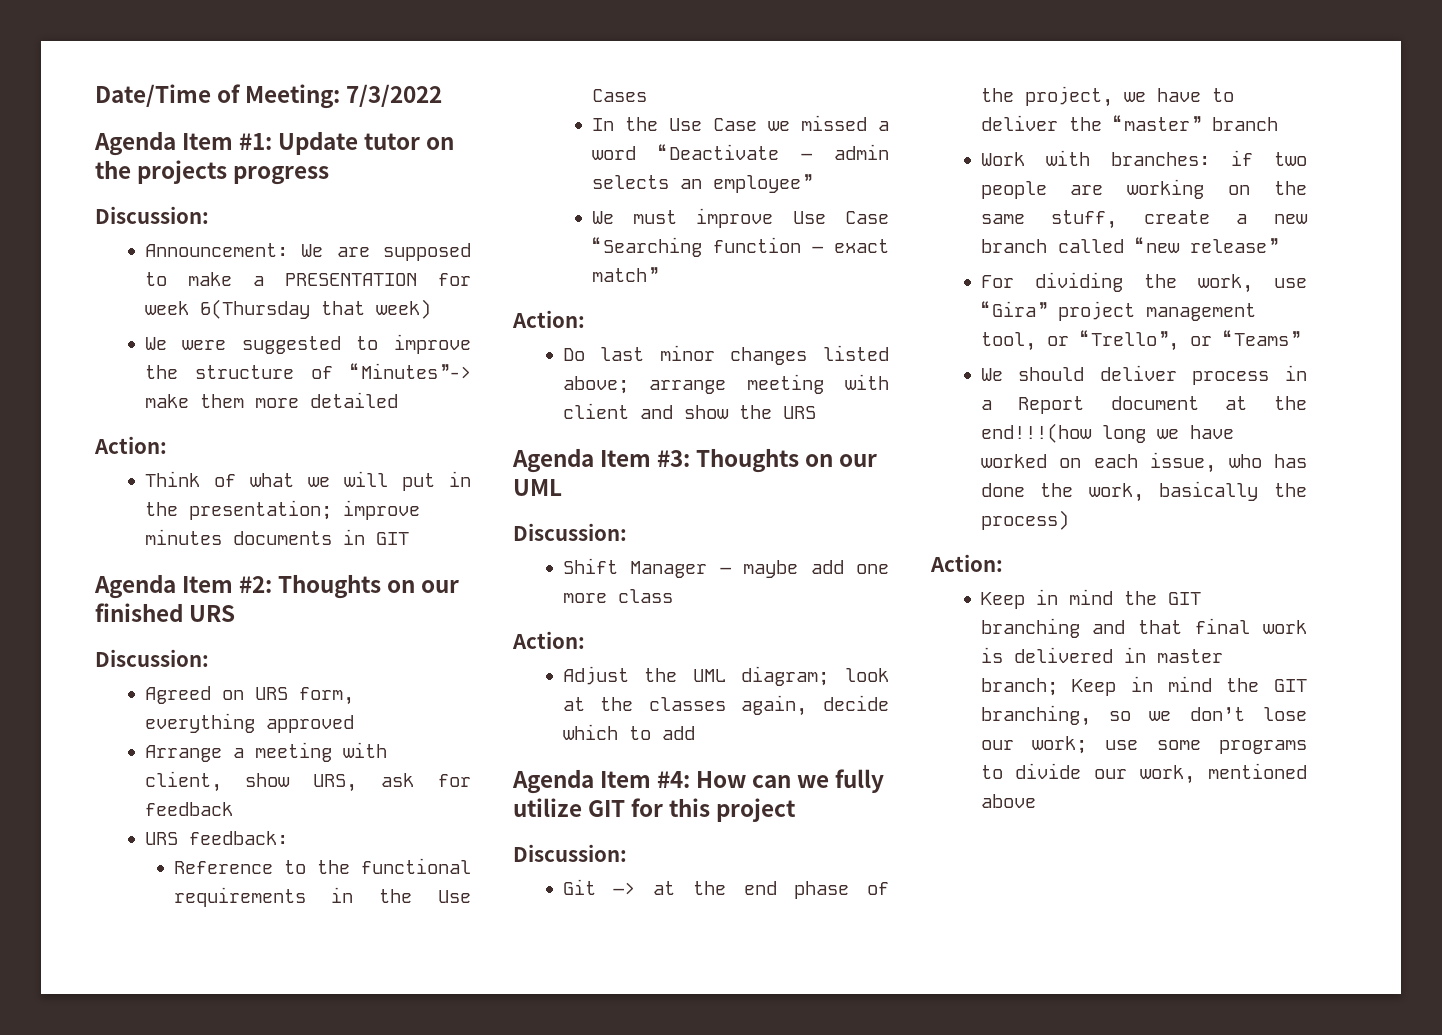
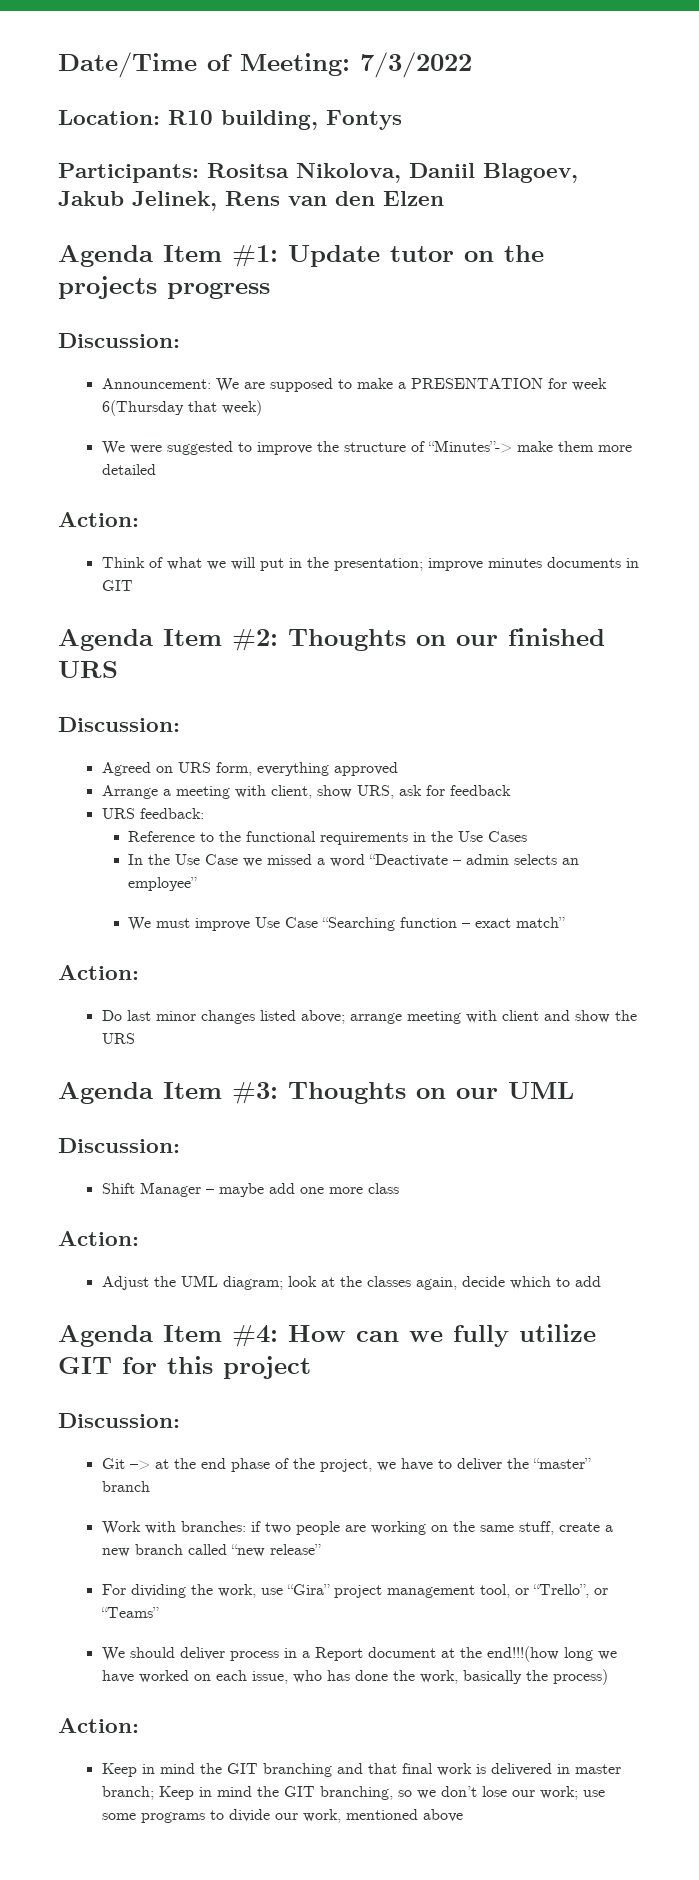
(443, 95) none -> [58,110,402,130] [58,163,578,183] [58,191,444,211] // Location: R10 building, Fontys // Participants: Rositsa Nikolova, Daniil Blagoev, Jakub Jelinek, Rens van den Elzen

